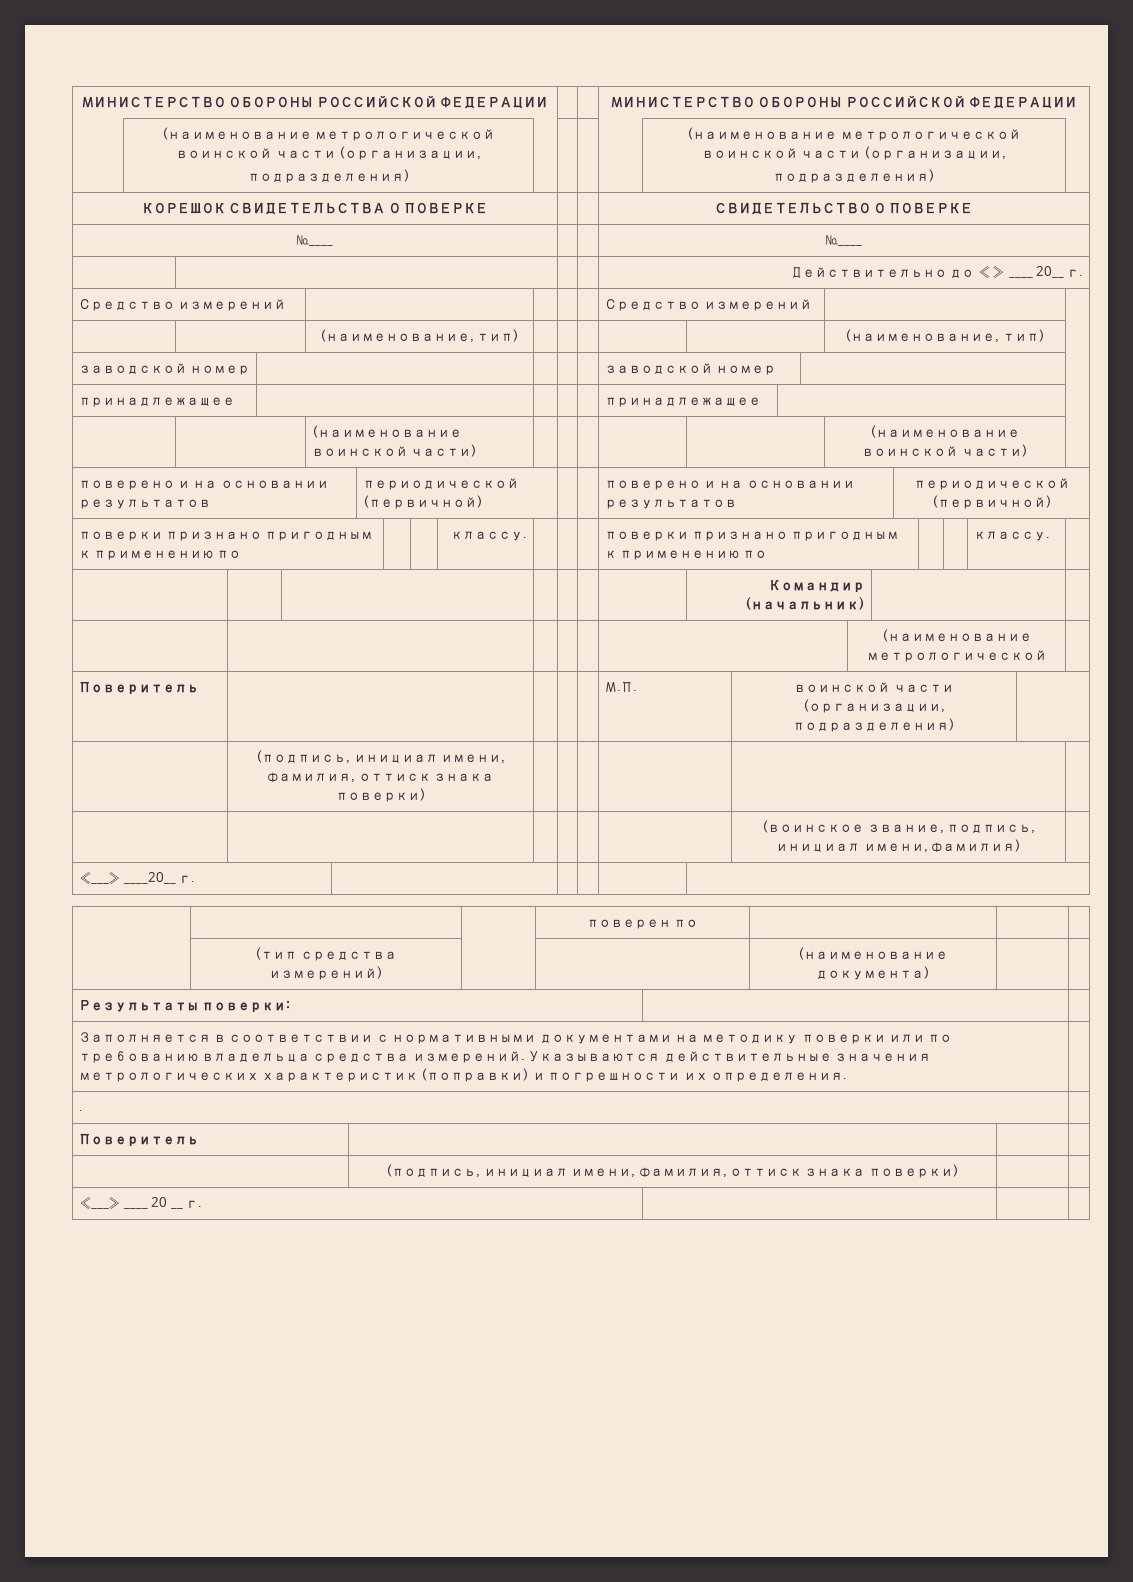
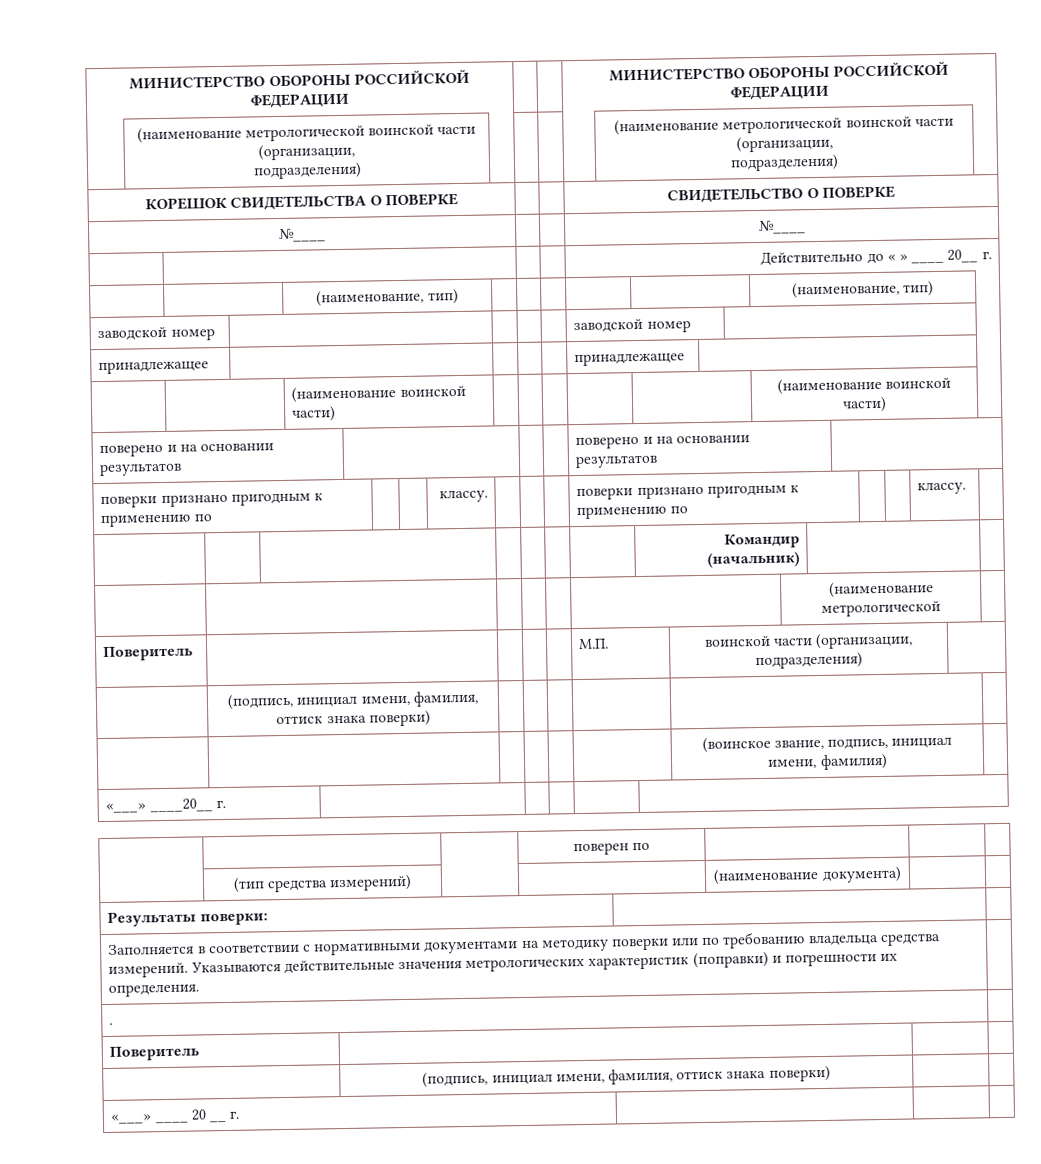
[78,299,287,311] [604,299,813,311] // Средство измерений | | | | | Средство измерений | | -> (992, 255) none
[362,478,519,490] [362,495,483,509] [604,480,855,490] [604,499,737,509] [913,478,1070,490] [931,495,1052,509] периодической (первичной) | | | поверено и на основании результатов | периодической (первичной) -> [575,435,750,450] [575,454,659,469] | | | поверено и на основании результатов |

